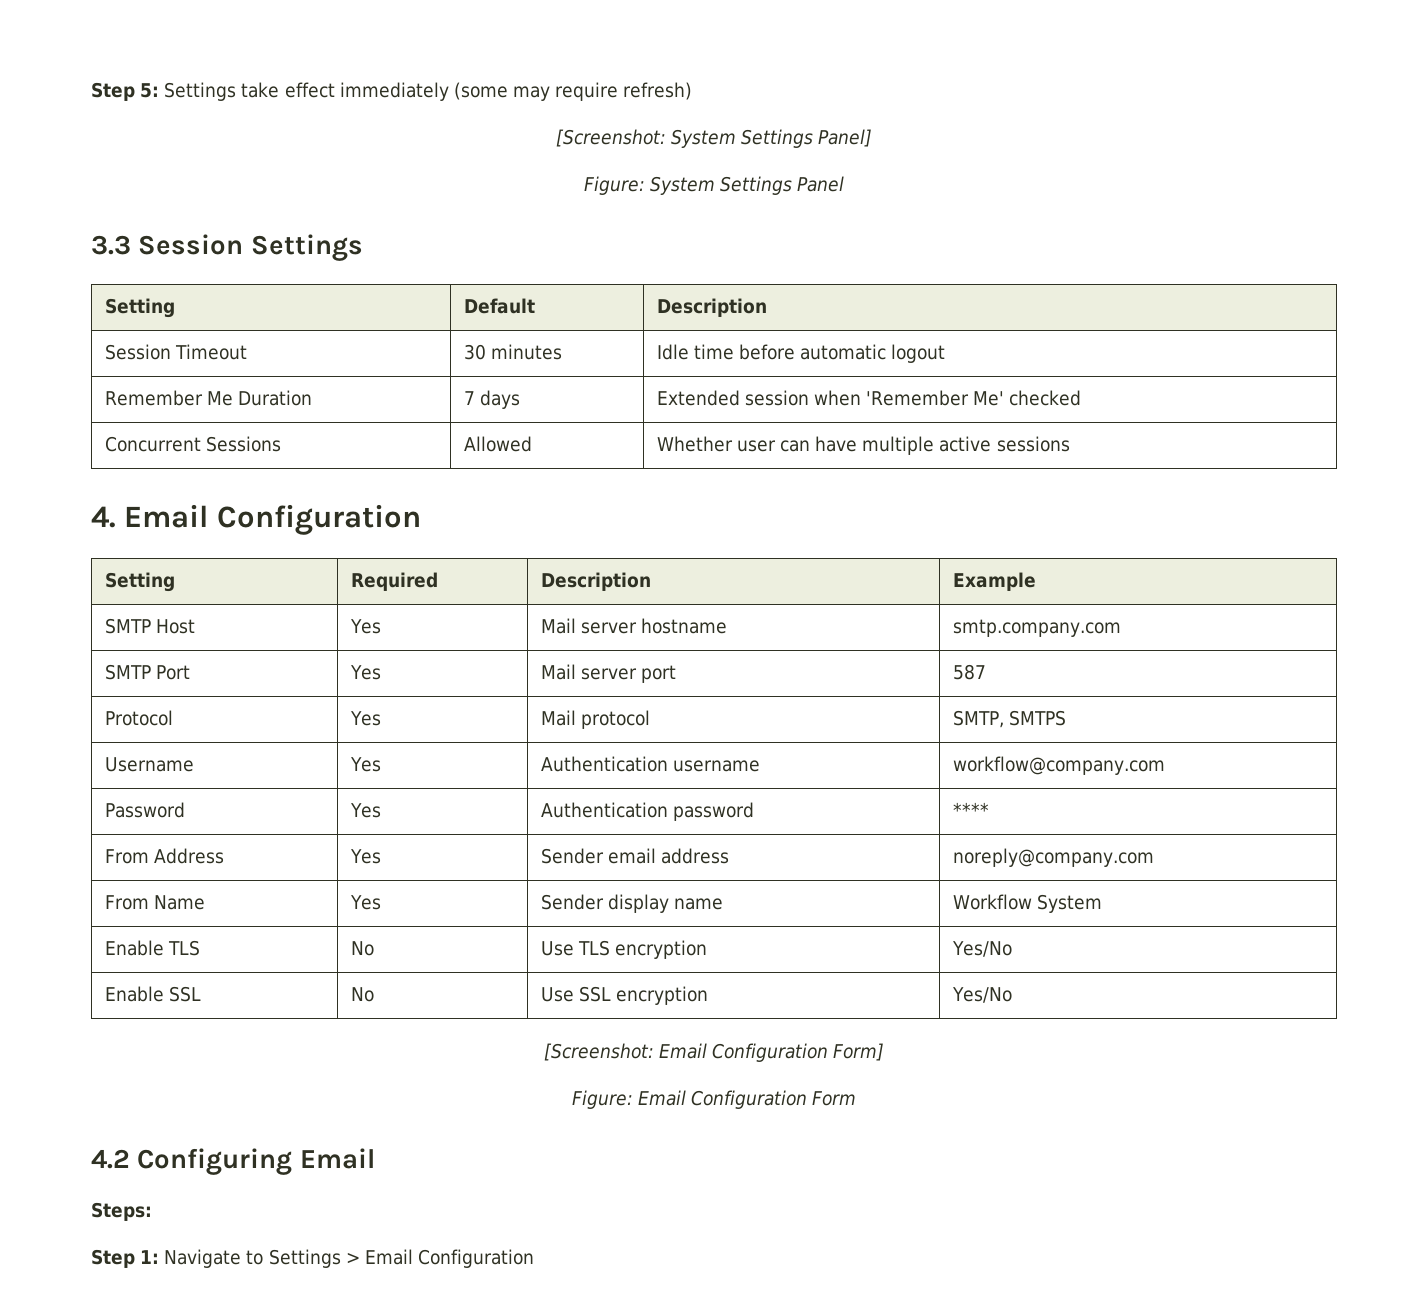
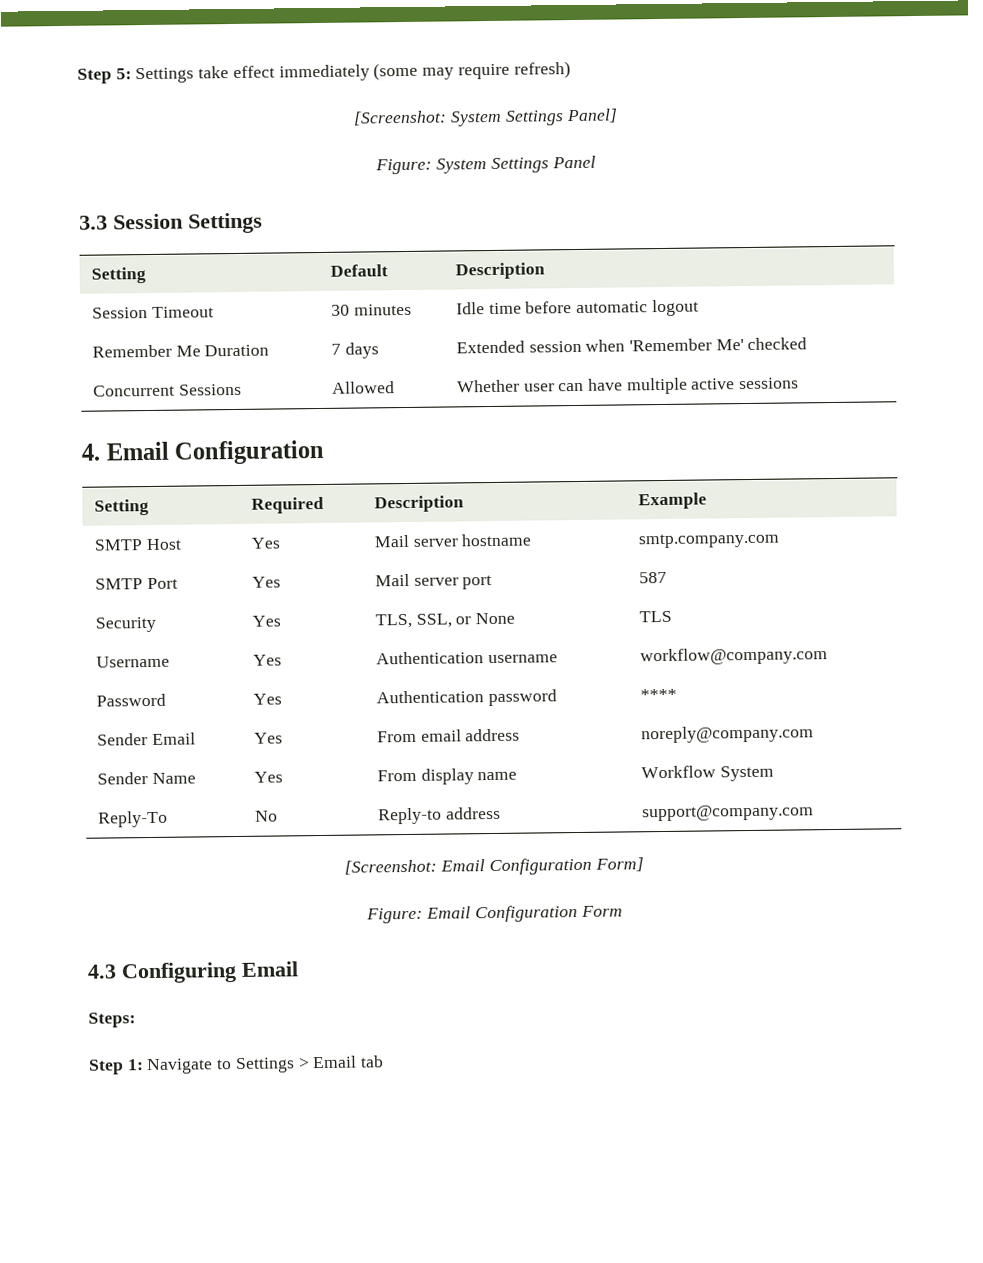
[104,710,173,726] [349,711,381,726] [540,710,650,729] [952,710,1066,728] Protocol | Yes | Mail protocol | SMTP, SMTPS -> [94,616,156,633] [251,615,281,627] [374,612,515,629] [638,610,672,623] Security | Yes | TLS, SSL, or None | TLS
[104,848,224,864] [349,849,381,864] [540,848,604,864] From Address | Yes | Sender -> [96,732,196,746] [253,732,283,744] [376,730,417,743] Sender Email | Yes | From
[104,895,149,910] From -> [96,772,148,785] Sender
[540,894,604,910] Sender -> [376,769,417,782] From
[104,940,200,956] [350,941,374,956] [540,940,708,959] [951,941,1012,957] [104,986,201,1002] [350,987,374,1002] [540,986,709,1005] [951,987,1012,1003] Enable TLS | No | Use TLS encryption | Yes/No // Enable SSL | No | Use SSL encryption | Yes/No -> [97,810,168,828] [254,810,278,822] [377,806,501,825] [641,804,814,822] Reply-To | No | Reply-to address | support@company.com
[91,1149,130,1169] 4.2 -> [87,964,117,979] 4.3
[417,1249,534,1268] Configuration -> [360,1055,385,1068] tab

